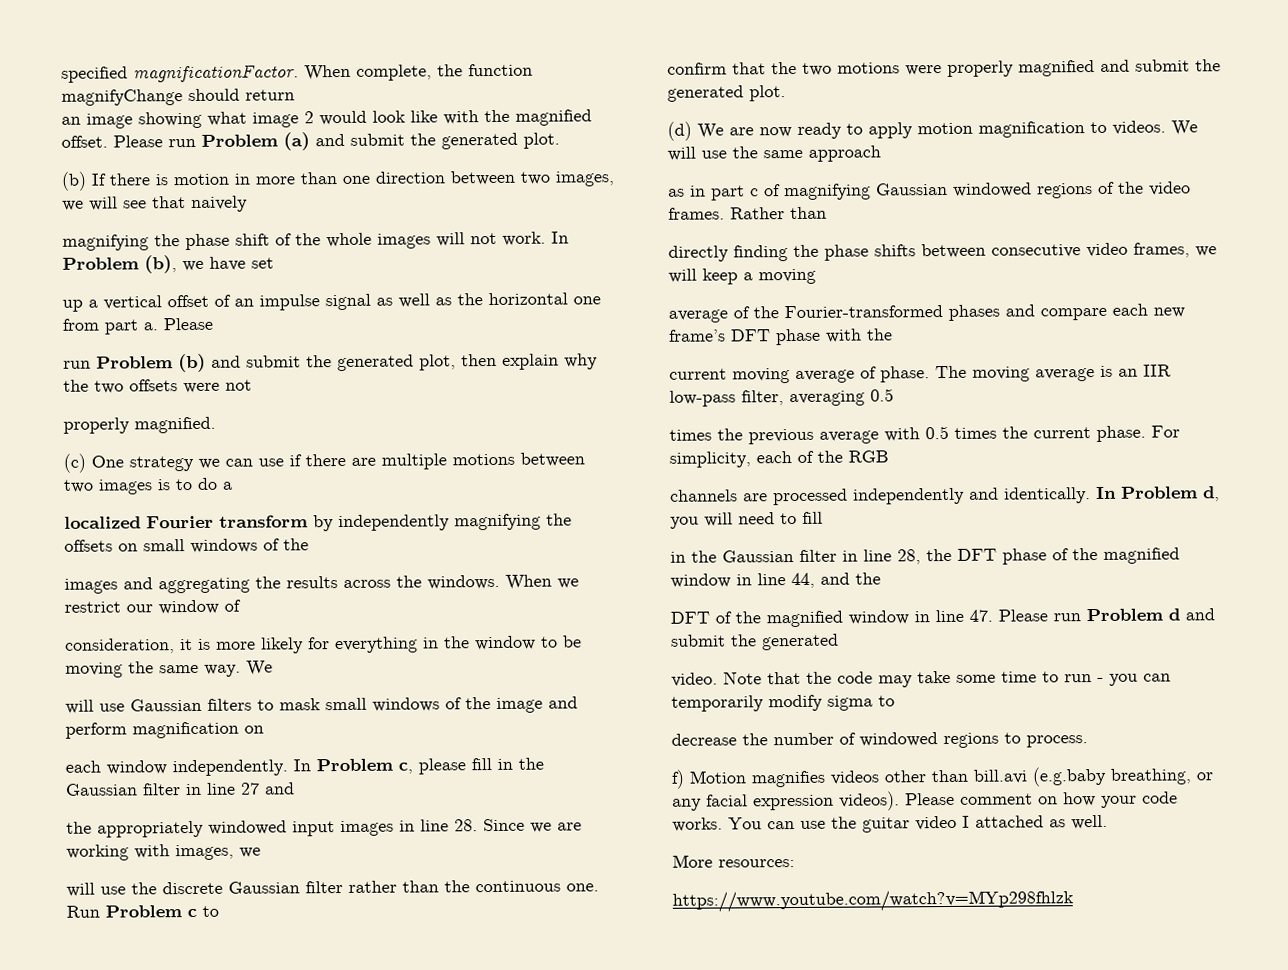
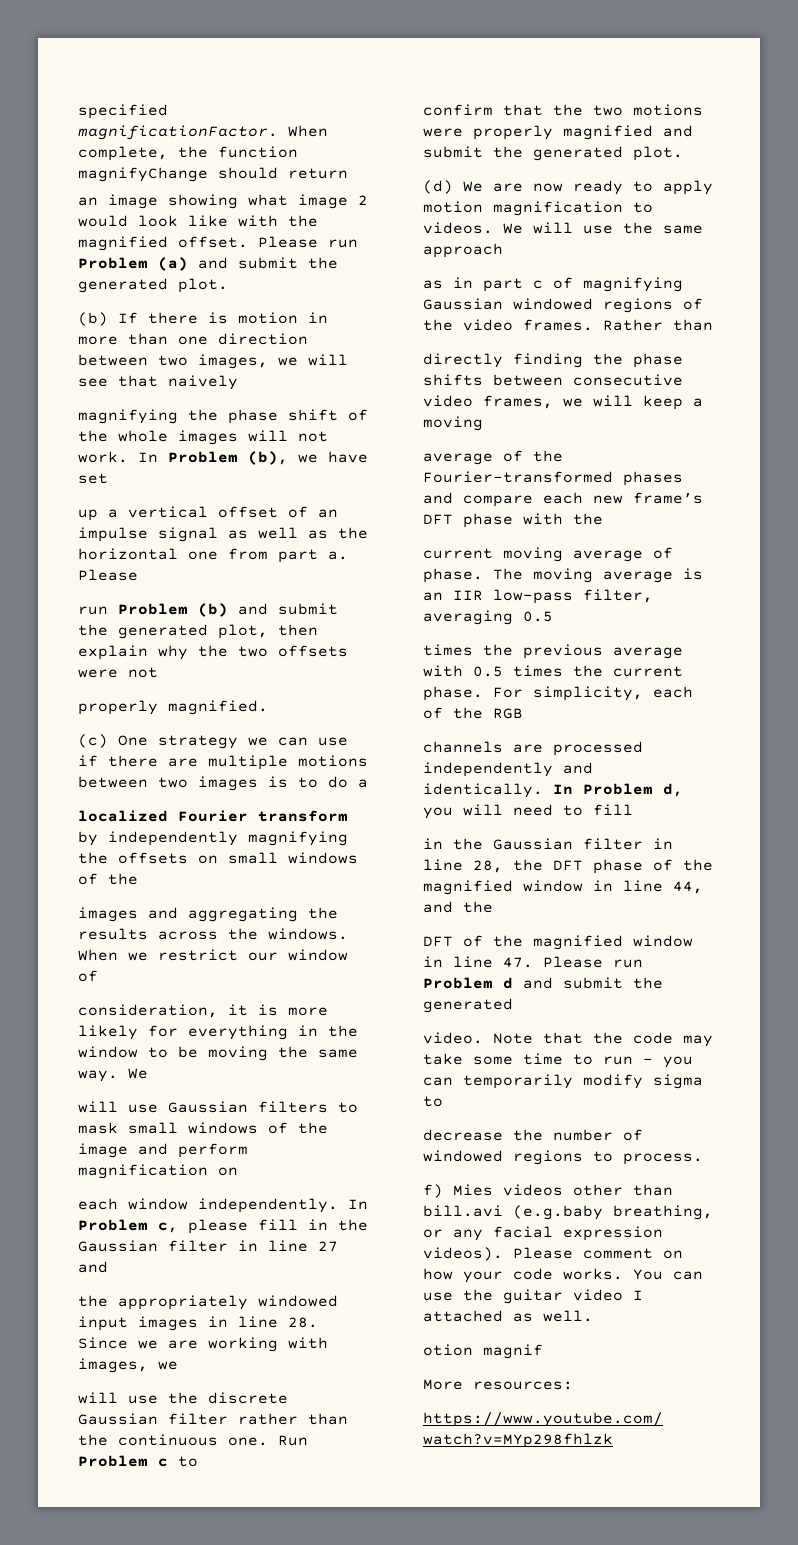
[689,770,826,788] Motion magnifies -> [453,1184,493,1196] Mies
(1108, 822) none -> [423,1344,543,1359] // otion magnif

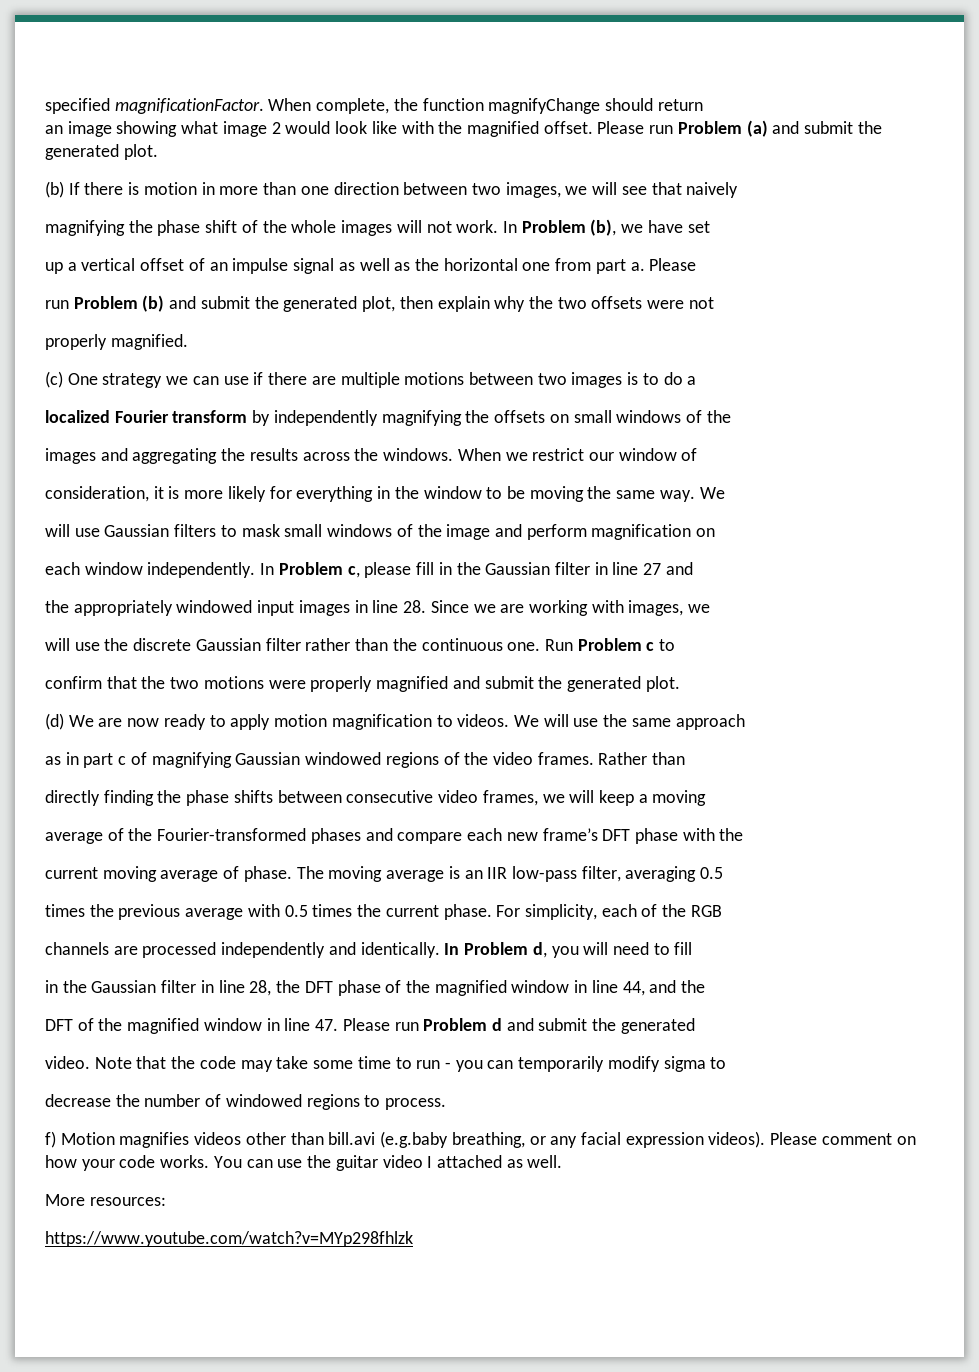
[453,1184,493,1196] Mies -> [60,1132,190,1148] Motion magnifies
[423,1344,543,1359] // otion magnif -> (563, 1161) none

